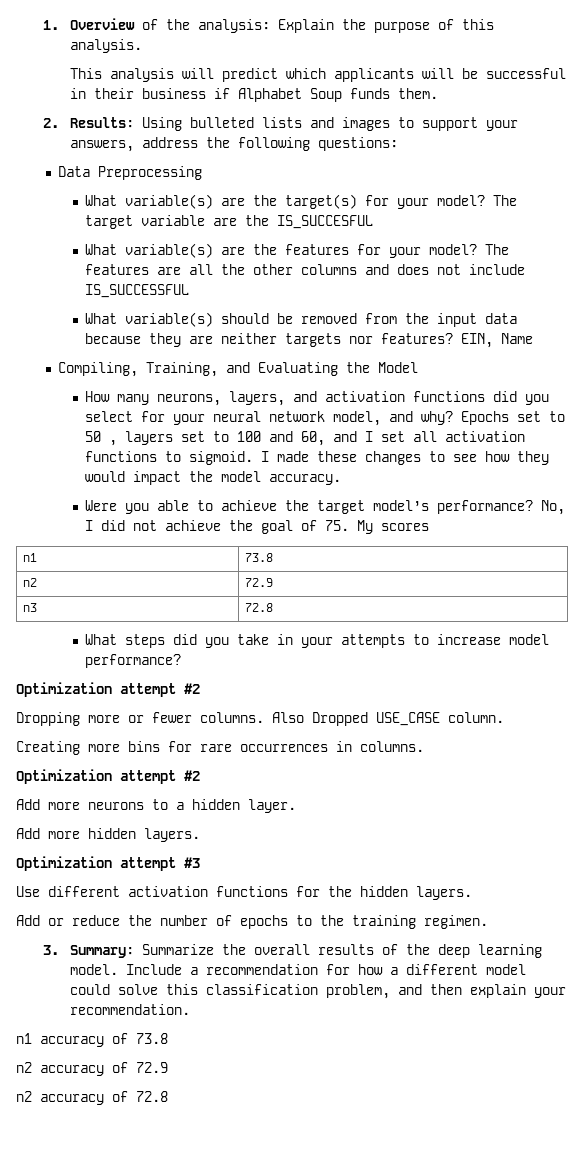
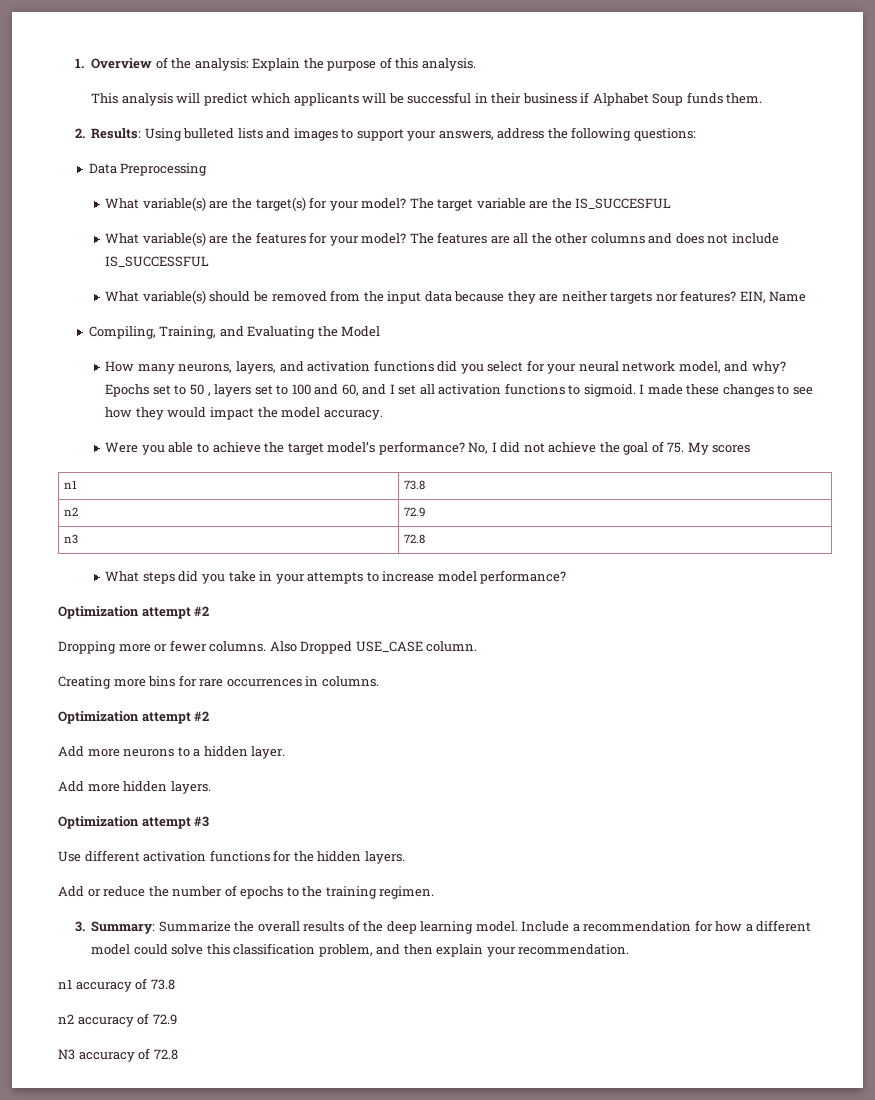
[16,1091,32,1102] n2 -> [58,1049,75,1060] N3

